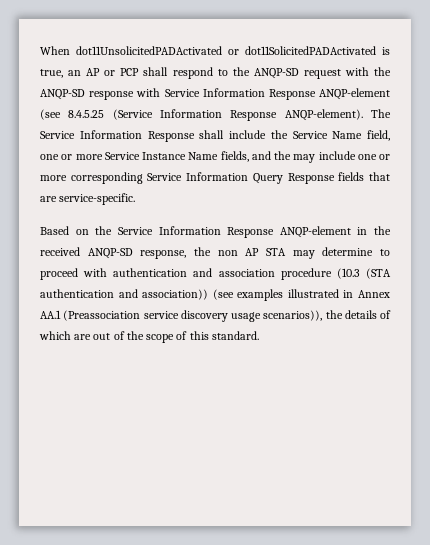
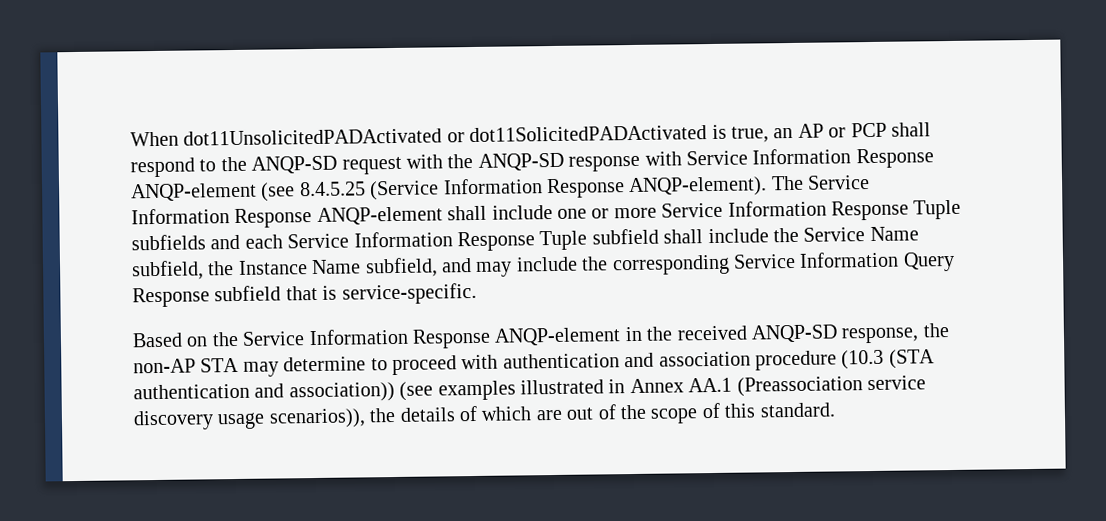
(195, 136) none -> [316,199,962,225] [131,228,659,252] ANQP-element shall include one or more Service Information Response Tuple subfields and each Service Information Response Tuple subfield
[367,130,390,141] [40,151,390,163] [40,175,67,181] field, one or more Service Instance Name fields, and the may include one or more -> [131,256,609,281] subfield, the Instance Name subfield, and may include the
[338,172,391,181] [40,196,57,202] fields that are -> [214,285,338,302] subfield that is
[217,248,260,256] non AP -> [133,358,196,374] non-AP

